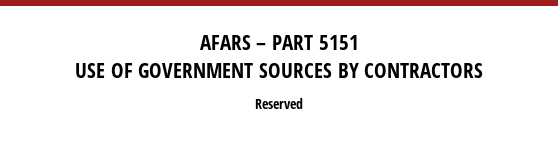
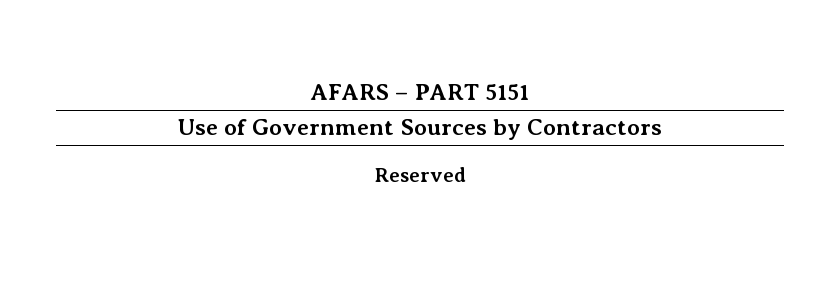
[74,63,484,78] USE OF GOVERNMENT SOURCES BY CONTRACTORS -> [177,119,663,140] Use of Government Sources by Contractors

